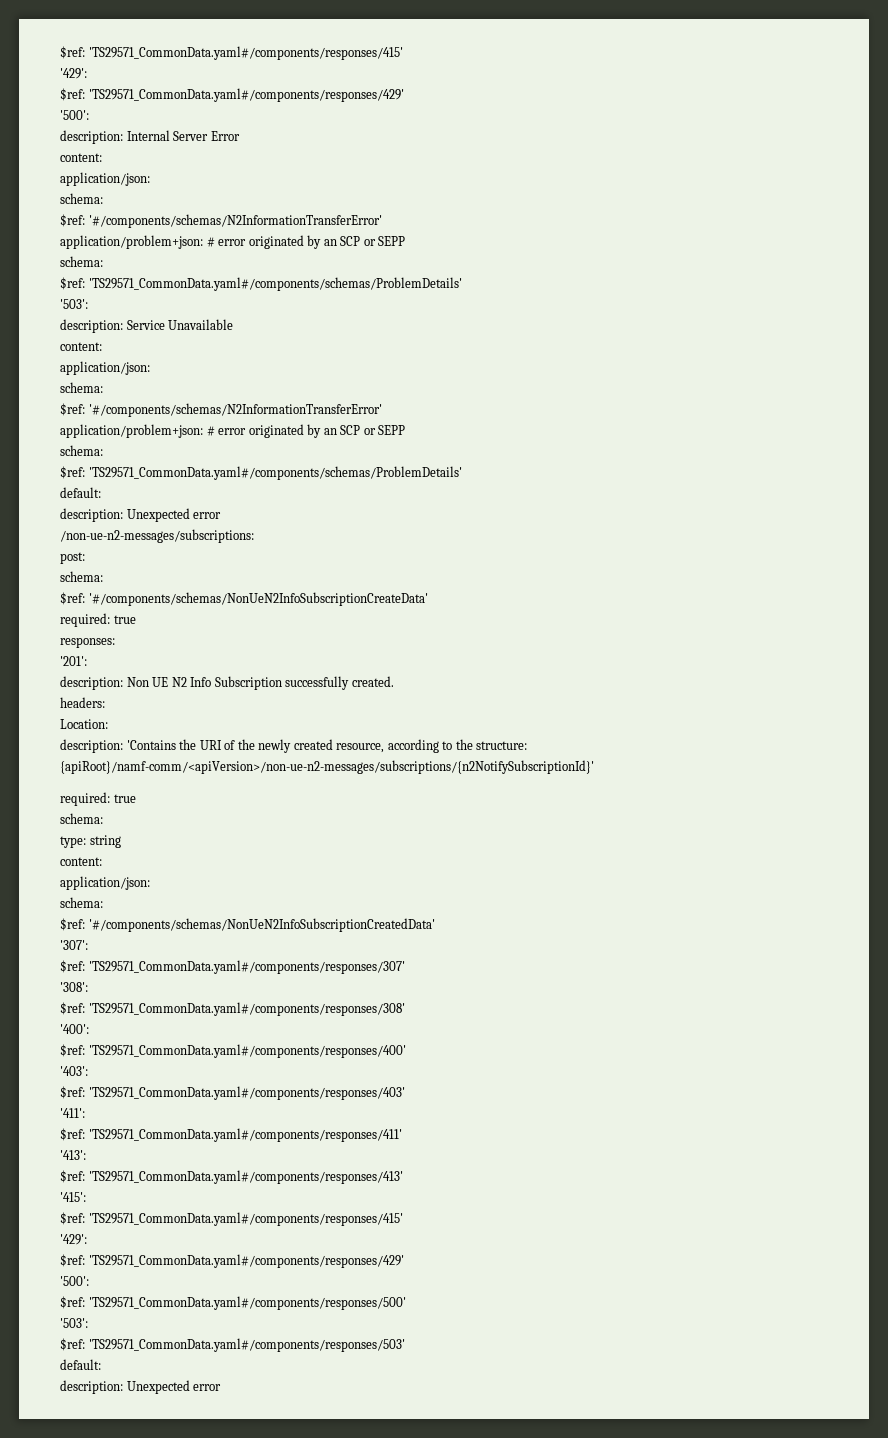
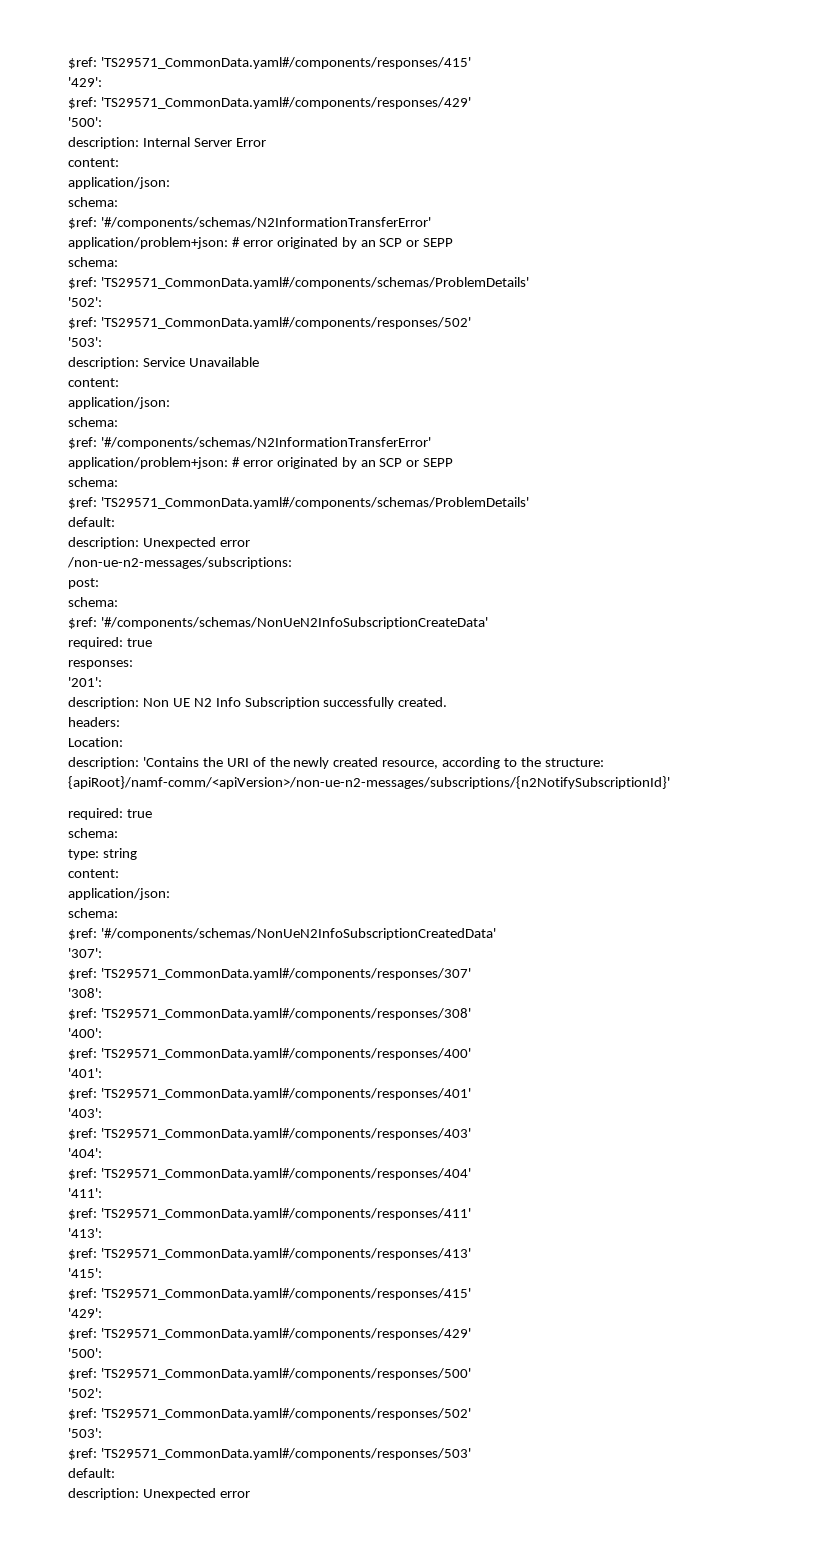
(462, 284) none -> [68,297,102,307] [68,317,471,329] // '502': // $ref: 'TS29571_CommonData.yaml#/components/responses/502'
(406, 1051) none -> [68,1068,102,1078] [68,1088,471,1100] // '401': // $ref: 'TS29571_CommonData.yaml#/components/responses/401'
(405, 1093) none -> [68,1148,102,1158] [68,1168,471,1180] // '404': // $ref: 'TS29571_CommonData.yaml#/components/responses/404'
(406, 1303) none -> [68,1388,102,1398] [68,1408,471,1420] // '502': // $ref: 'TS29571_CommonData.yaml#/components/responses/502'

